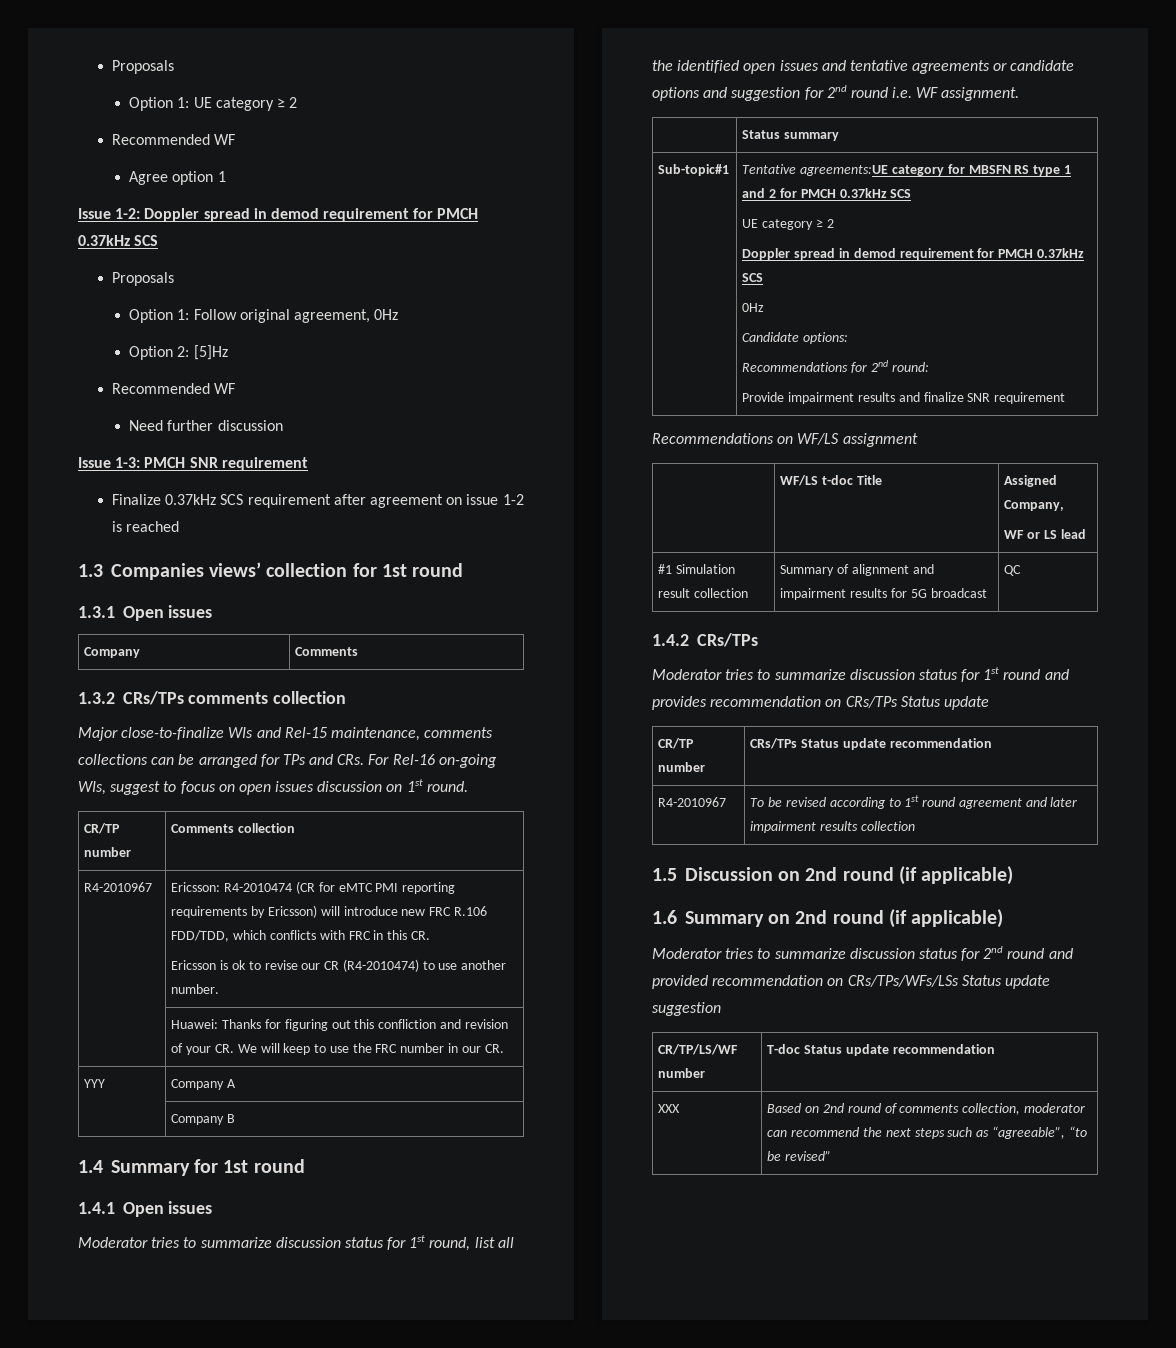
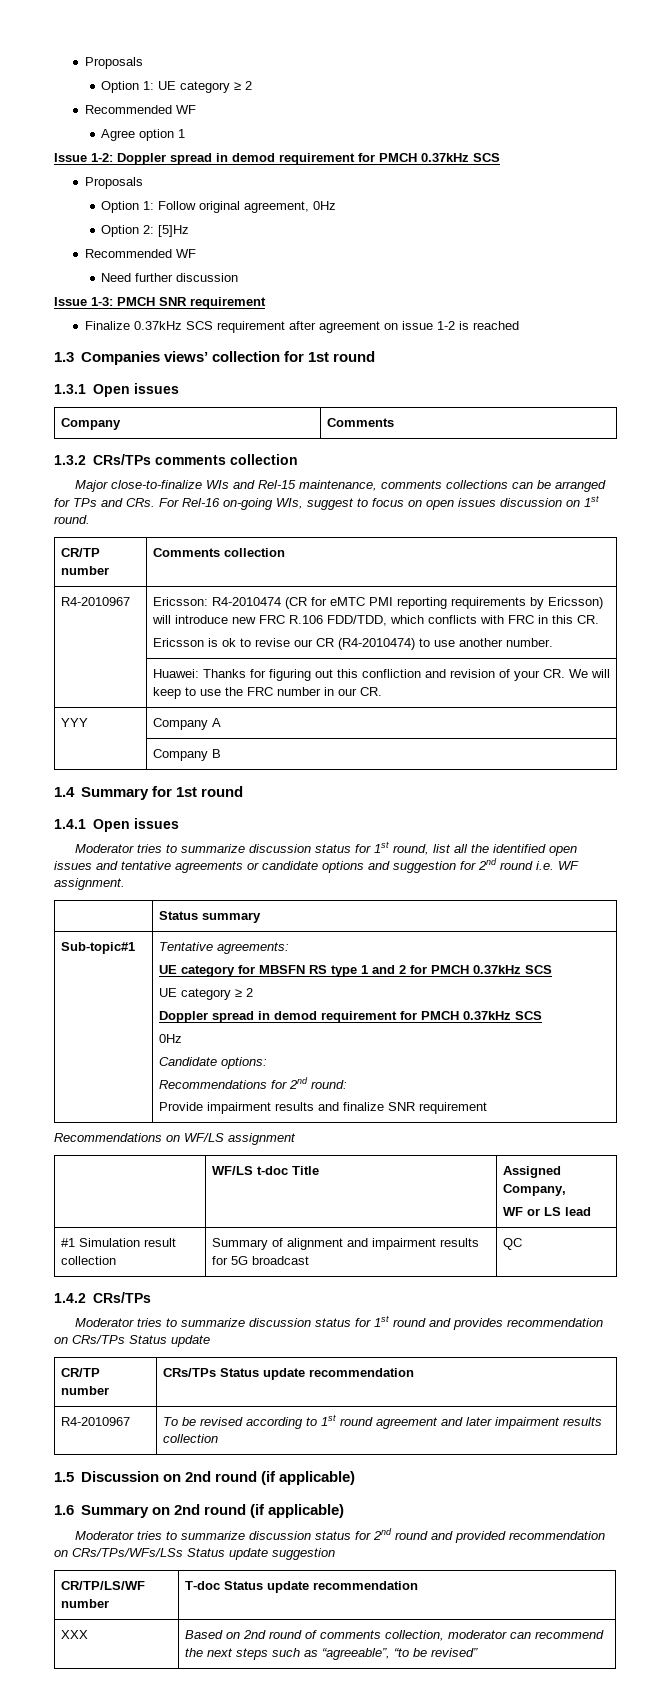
[800,165,889,176] agreements:UE -> [216,942,289,954] [158,965,177,974] agreements: // UE

